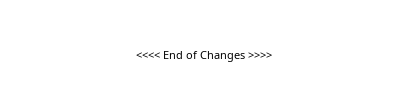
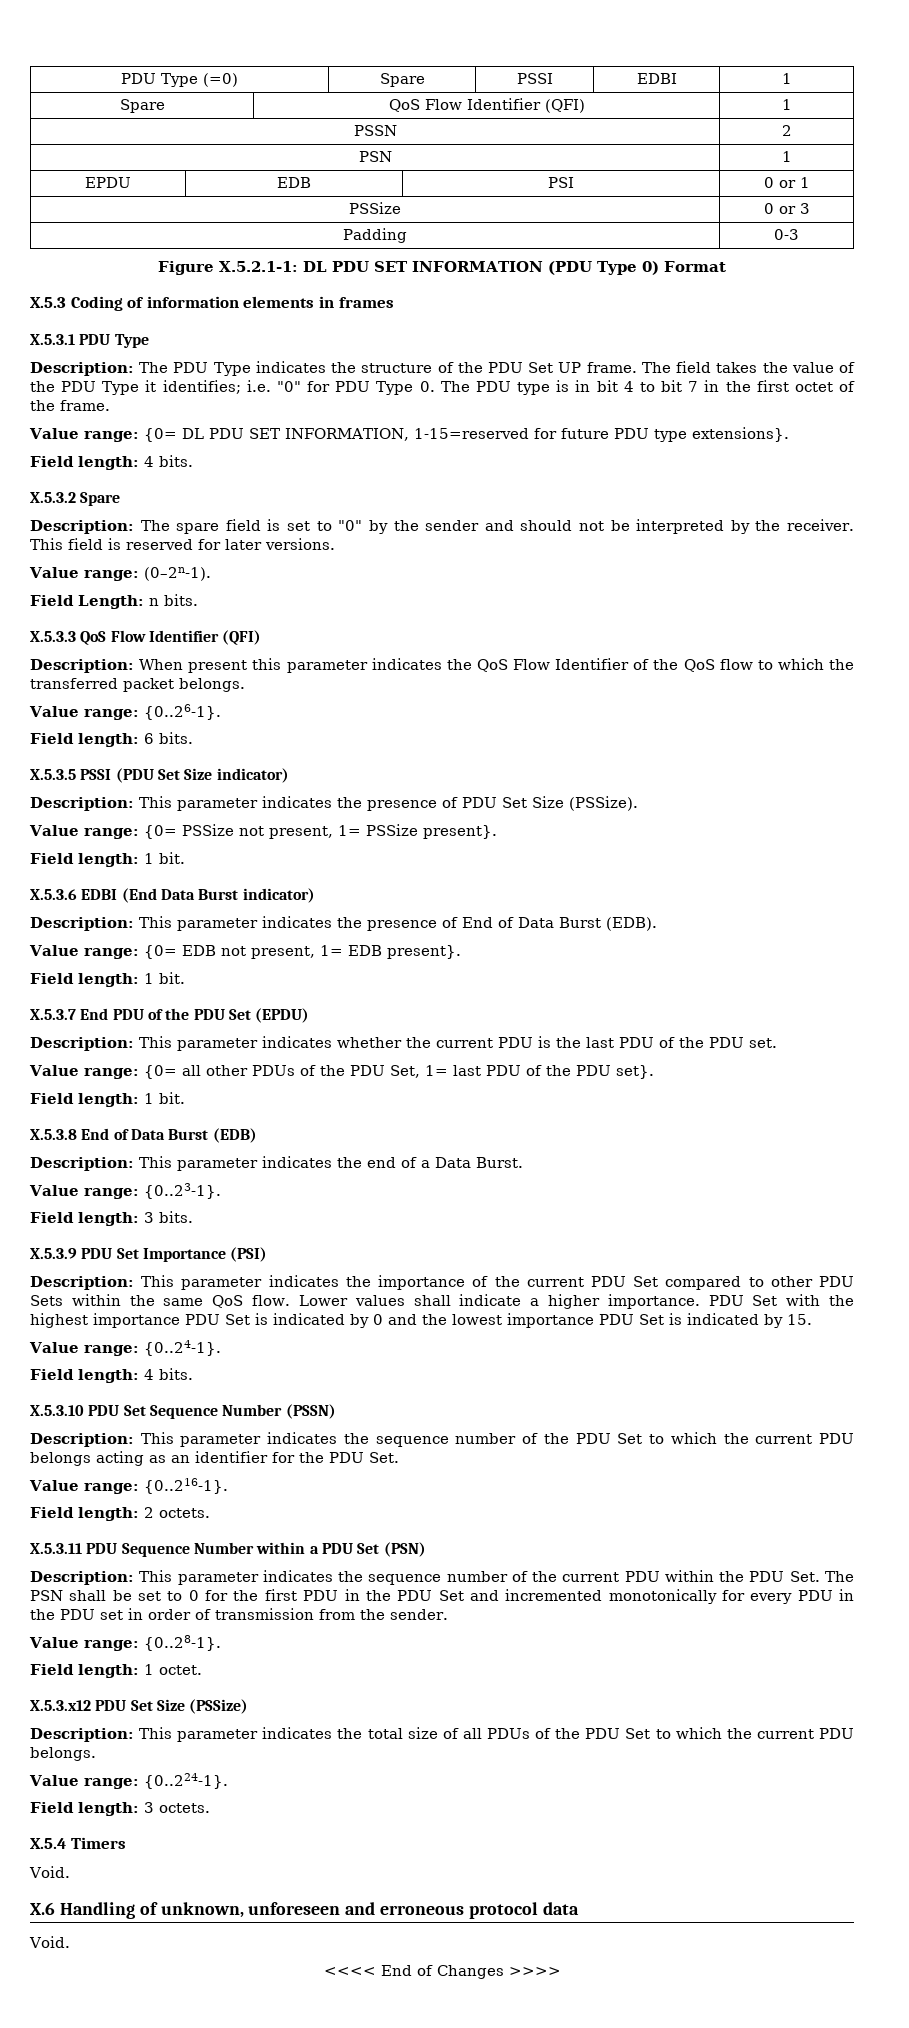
(136, 55) none -> [120,73,238,87] [379,73,425,87] [516,73,553,84] [636,73,677,84] [781,73,792,84] [119,99,165,113] [388,98,585,113] [781,99,792,110] [353,125,397,136] [781,125,792,136] [358,151,392,162] [781,151,792,162] [85,177,131,188] [277,177,311,188] [548,177,574,188] [763,177,810,188] [349,202,401,214] [763,203,810,214] [343,228,407,243] [774,229,799,240] [158,261,726,275] [30,296,394,311] [30,334,149,348] [30,361,855,376] [30,380,855,395] [30,400,110,411] [29,427,789,442] [30,455,193,470] [30,492,121,506] [30,519,855,534] [30,538,335,550] [29,567,211,581] [30,594,198,609] [30,630,262,645] [30,658,854,673] [30,678,245,692] [29,704,221,720] [30,732,193,747] [30,768,289,783] [30,796,638,811] [29,824,497,839] [30,852,185,867] [30,888,315,903] [30,916,657,931] [29,945,461,959] [30,972,185,987] [30,1008,310,1023] [30,1036,777,1051] [29,1065,654,1079] [30,1092,185,1107] [30,1128,257,1143] [30,1156,523,1171] [29,1183,221,1199] [30,1211,193,1226] [30,1247,268,1262] [30,1275,854,1290] [30,1294,854,1309] [30,1313,812,1328] [29,1340,221,1356] [30,1368,193,1383] [30,1404,336,1419] [30,1432,855,1447] [30,1451,399,1466] [29,1478,228,1494] [30,1507,210,1521] [30,1542,426,1557] [30,1570,854,1585] [30,1589,855,1604] [30,1608,448,1620] [29,1635,221,1651] [30,1664,202,1678] [30,1699,249,1714] [30,1727,854,1742] [30,1747,96,1761] [29,1773,228,1789] [30,1802,210,1816] [30,1837,126,1849] [29,1866,70,1878] [30,1902,579,1919] [29,1936,70,1948] PDU Type (=0) | Spare | PSSI | EDBI | 1 // Spare | QoS Flow Identifier (QFI) | 1 // PSSN | 2 // PSN | 1 // EPDU | EDB | PSI | 0 or 1 // PSSize | 0 or 3 // Padding | 0-3 // Figure X.5.2.1-1: DL PDU SET INFORMATION (PDU Type 0) Format // X.5.3 Coding of information elements in frames // X.5.3.1 PDU Type // Description: The PDU Type indicates the structure of the PDU Set UP frame. The field takes the value of the PDU Type it identifies; i.e. "0" for PDU Type 0. The PDU type is in bit 4 to bit 7 in the first octet of the frame. // Value range: {0= DL PDU SET INFORMATION, 1-15=reserved for future PDU type extensions}. // Field length: 4 bits. // X.5.3.2 Spare // Description: The spare field is set to "0" by the sender and should not be interpreted by the receiver. This field is reserved for later versions. // Value range: (0–2n-1). // Field Length: n bits. // X.5.3.3 QoS Flow Identifier (QFI) // Description: When present this parameter indicates the QoS Flow Identifier of the QoS flow to which the transferred packet belongs. // Value range: {0..26-1}. // Field length: 6 bits. // X.5.3.5 PSSI (PDU Set Size indicator) // Description: This parameter indicates the presence of PDU Set Size (PSSize). // Value range: {0= PSSize not present, 1= PSSize present}. // Field length: 1 bit. // X.5.3.6 EDBI (End Data Burst indicator) // Description: This parameter indicates the presence of End of Data Burst (EDB). // Value range: {0= EDB not present, 1= EDB present}. // Field length: 1 bit. // X.5.3.7 End PDU of the PDU Set (EPDU) // Description: This parameter indicates whether the current PDU is the last PDU of the PDU set. // Value range: {0= all other PDUs of the PDU Set, 1= last PDU of the PDU set}. // Field length: 1 bit. // X.5.3.8 End of Data Burst (EDB) // Description: This parameter indicates the end of a Data Burst. // Value range: {0..23-1}. // Field length: 3 bits. // X.5.3.9 PDU Set Importance (PSI) // Description: This parameter indicates the importance of the current PDU Set compared to other PDU Sets within the same QoS flow. Lower values shall indicate a higher importance. PDU Set with the highest importance PDU Set is indicated by 0 and the lowest importance PDU Set is indicated by 15. // Value range: {0..24-1}. // Field length: 4 bits. // X.5.3.10 PDU Set Sequence Number (PSSN) // Description: This parameter indicates the sequence number of the PDU Set to which the current PDU belongs acting as an identifier for the PDU Set. // Value range: {0..216-1}. // Field length: 2 octets. // X.5.3.11 PDU Sequence Number within a PDU Set (PSN) // Description: This parameter indicates the sequence number of the current PDU within the PDU Set. The PSN shall be set to 0 for the first PDU in the PDU Set and incremented monotonically for every PDU in the PDU set in order of transmission from the sender. // Value range: {0..28-1}. // Field length: 1 octet. // X.5.3.x12 PDU Set Size (PSSize) // Description: This parameter indicates the total size of all PDUs of the PDU Set to which the current PDU belongs. // Value range: {0..224-1}. // Field length: 3 octets. // X.5.4 Timers // Void. // X.6 Handling of unknown, unforeseen and erroneous protocol data // Void. //

